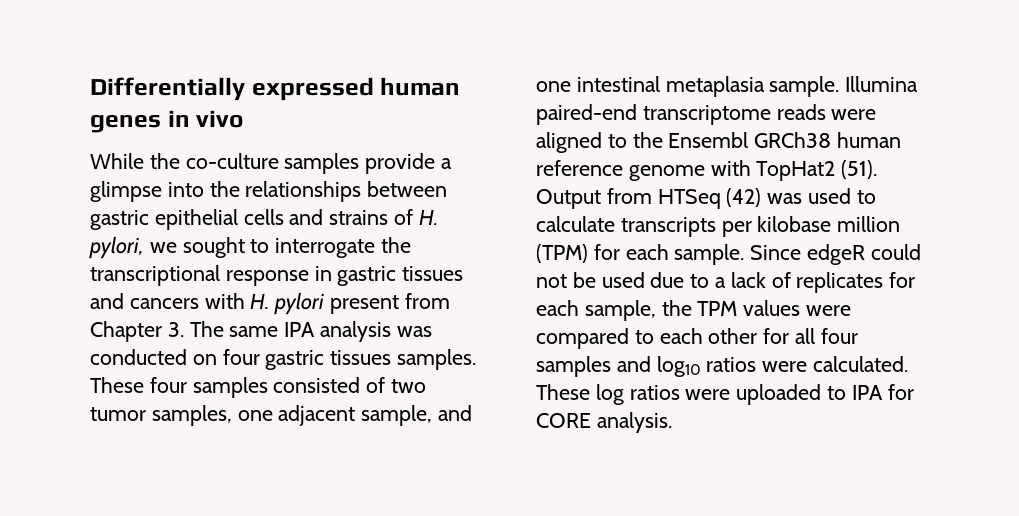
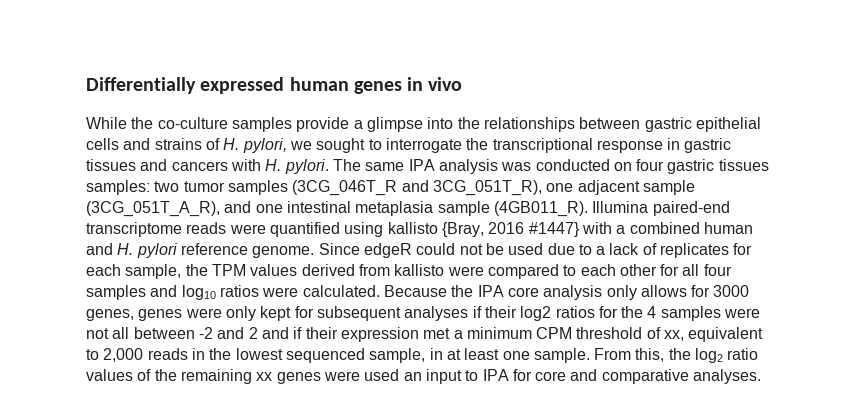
[274,292,450,315] [90,321,184,342] pylori present from Chapter 3. -> [284,159,329,174] pylori.
[397,349,477,370] [90,377,427,398] [90,405,433,426] samples. These four samples consisted of two tumor samples, one adjacent sample, -> [86,180,695,196] [86,201,220,217] samples: two tumor samples (3CG_046T_R and 3CG_051T_R), one adjacent sample (3CG_051T_A_R),
[769,76,840,97] sample. -> [437,201,588,217] sample (4GB011_R).
[536,132,902,153] [536,160,878,181] [536,188,876,209] [536,216,901,237] [536,244,745,265] aligned to the Ensembl GRCh38 human reference genome with TopHat2 (51). Output from HTSeq (42) was used to calculate transcripts per kilobase million (TPM) for each sample. -> [269,222,753,237] [86,243,315,258] quantified using kallisto {Bray, 2016 #1447} with a combined human and H. pylori reference genome.
(801, 308) none -> [301,264,445,276] derived from kallisto
[536,384,914,405] [536,412,672,433] These log ratios were uploaded to IPA for CORE analysis. -> [383,285,750,300] [86,306,761,321] [86,327,764,342] [86,348,759,363] [86,369,762,384] Because the IPA core analysis only allows for 3000 genes, genes were only kept for subsequent analyses if their log2 ratios for the 4 samples were not all between -2 and 2 and if their expression met a minimum CPM threshold of xx, equivalent to 2,000 reads in the lowest sequenced sample, in at least one sample. From this, the log2 ratio values of the remaining xx genes were used an input to IPA for core and comparative analyses.

